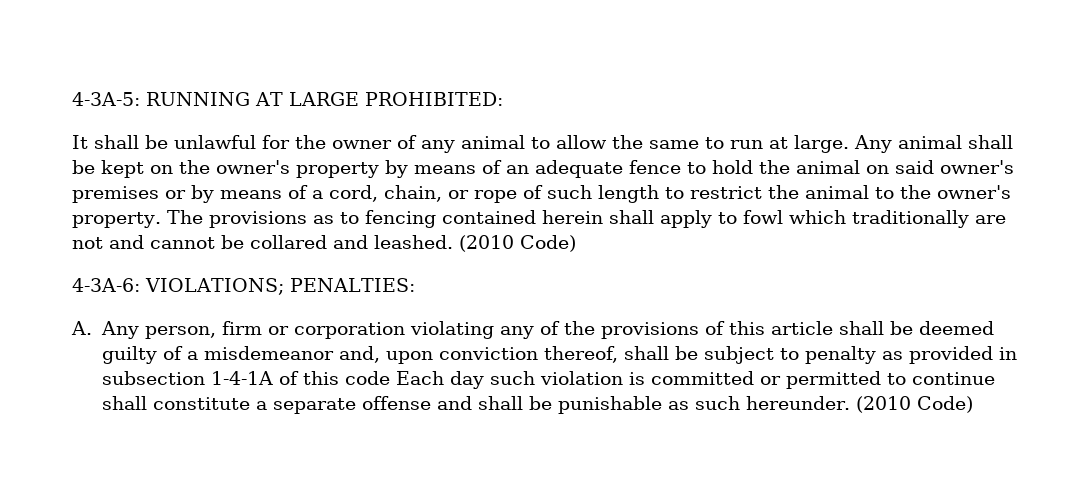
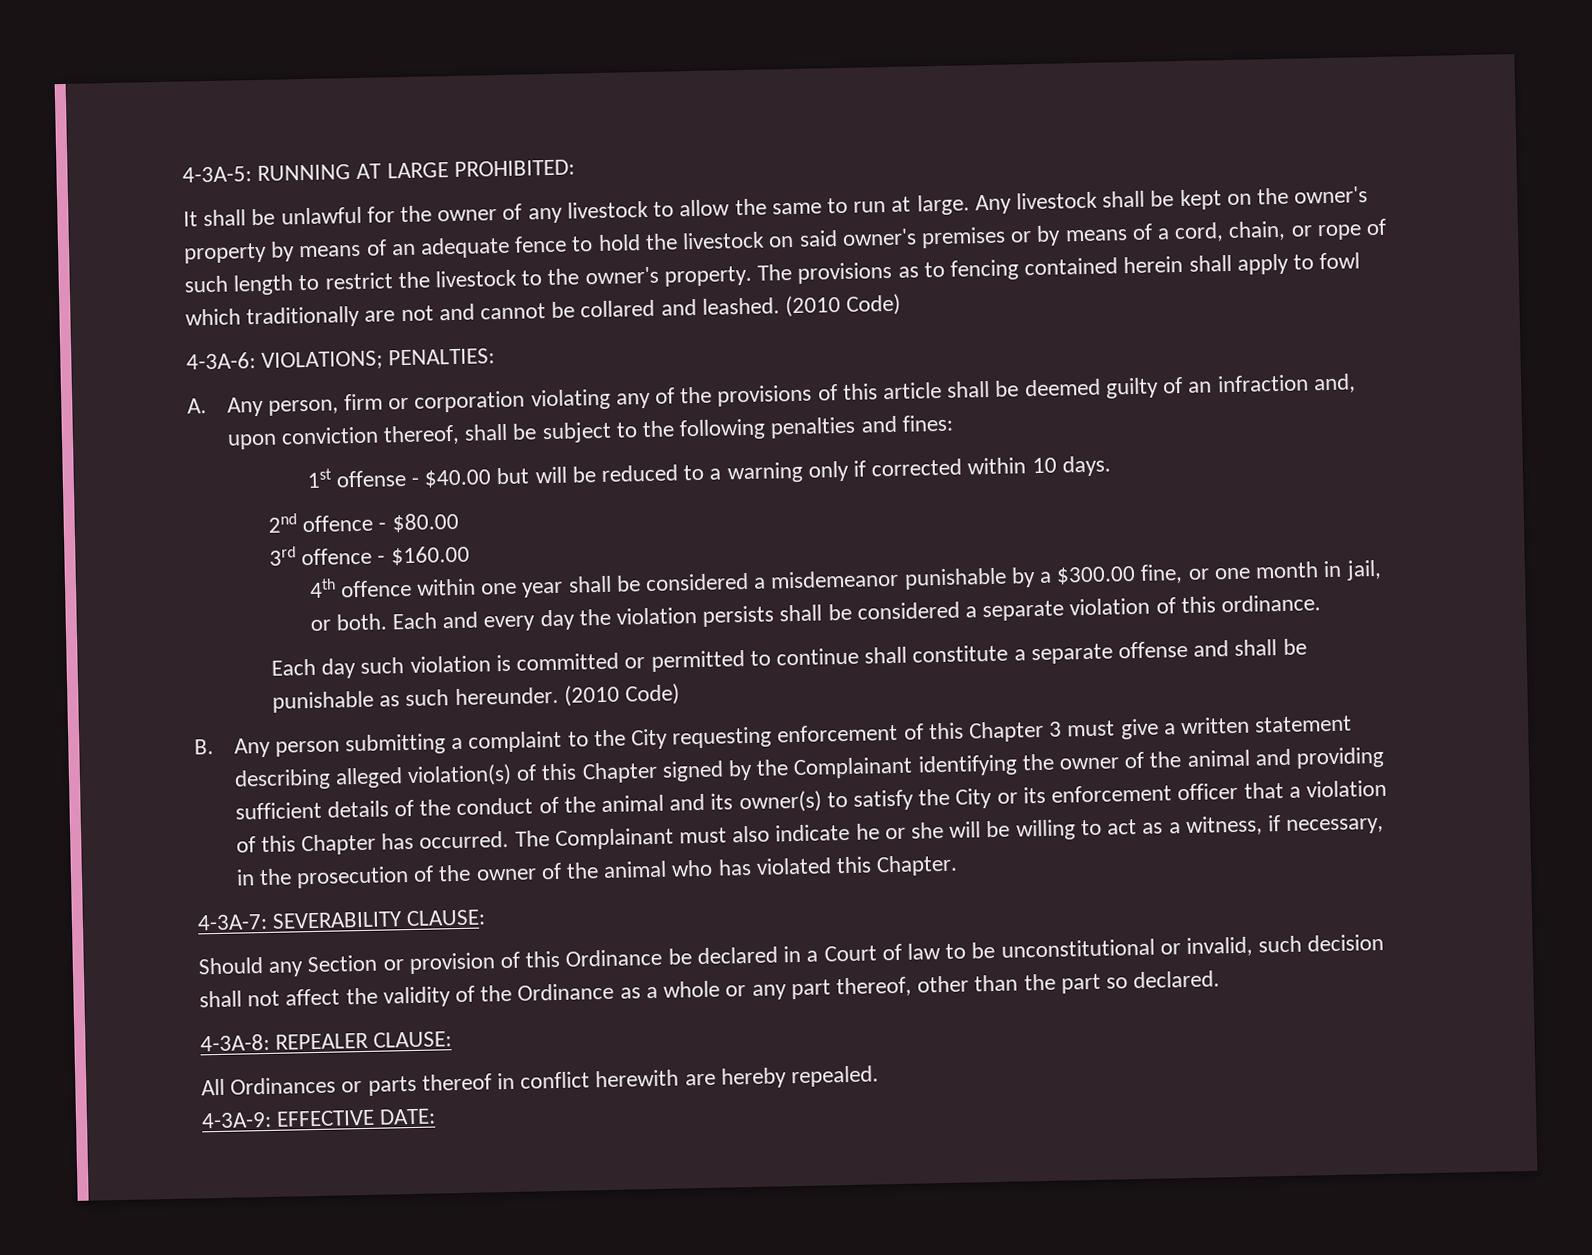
[461,135,525,149] animal -> [566,200,649,219] livestock
[898,135,962,149] animal -> [1015,191,1098,210] livestock
[796,160,860,174] animal -> [682,231,766,250] livestock
[805,185,869,199] animal -> [435,269,518,288] livestock
[186,346,334,360] a misdemeanor -> [1188,374,1309,393] an infraction
[805,346,1018,364] [101,371,390,385] penalty as provided in subsection 1-4-1A of this code -> [641,414,953,441] [306,455,1111,489] [268,512,459,533] [269,545,470,566] [308,559,1382,599] [309,594,1322,632] the following penalties and fines: // 1st offense - $40.00 but will be reduced to a warning only if corrected within 10 days. // 2nd offence - $80.00 // 3rd offence - $160.00 // 4th offence within one year shall be considered a misdemeanor punishable by a $300.00 fine, or one month in jail, or both. Each and every day the violation persists shall be considered a separate violation of this ordinance. //
(974, 404) none -> [194,715,1353,758] [233,746,1385,791] [234,779,1387,820] [235,815,1385,856] [235,854,959,889] [197,909,487,931] [198,933,1385,977] [199,970,1221,1008] [200,1031,453,1052] [201,1065,880,1096] [201,1108,437,1129] // B. Any person submitting a complaint to the City requesting enforcement of this Chapter 3 must give a written statement describing alleged violation(s) of this Chapter signed by the Complainant identifying the owner of the animal and providing sufficient details of the conduct of the animal and its owner(s) to satisfy the City or its enforcement officer that a violation of this Chapter has occurred. The Complainant must also indicate he or she will be willing to act as a witness, if necessary, in the prosecution of the owner of the animal who has violated this Chapter. // 4-3A-7: SEVERABILITY CLAUSE: // Should any Section or provision of this Ordinance be declared in a Court of law to be unconstitutional or invalid, such decision shall not affect the validity of the Ordinance as a whole or any part thereof, other than the part so declared. // 4-3A-8: REPEALER CLAUSE: // All Ordinances or parts thereof in conflict herewith are hereby repealed. // 4-3A-9: EFFECTIVE DATE:

